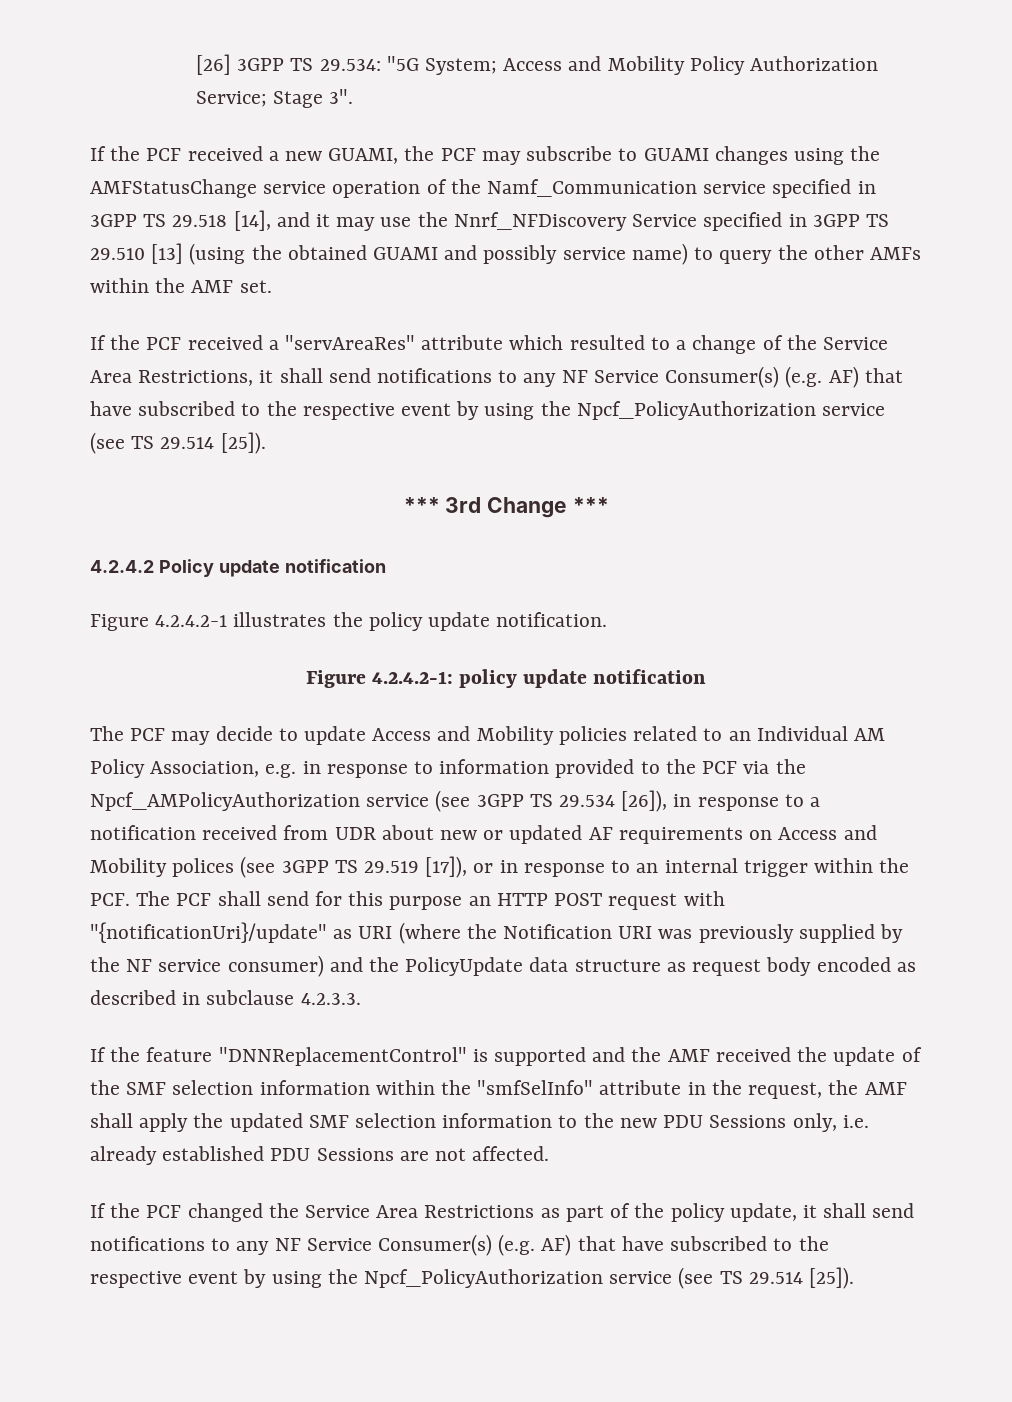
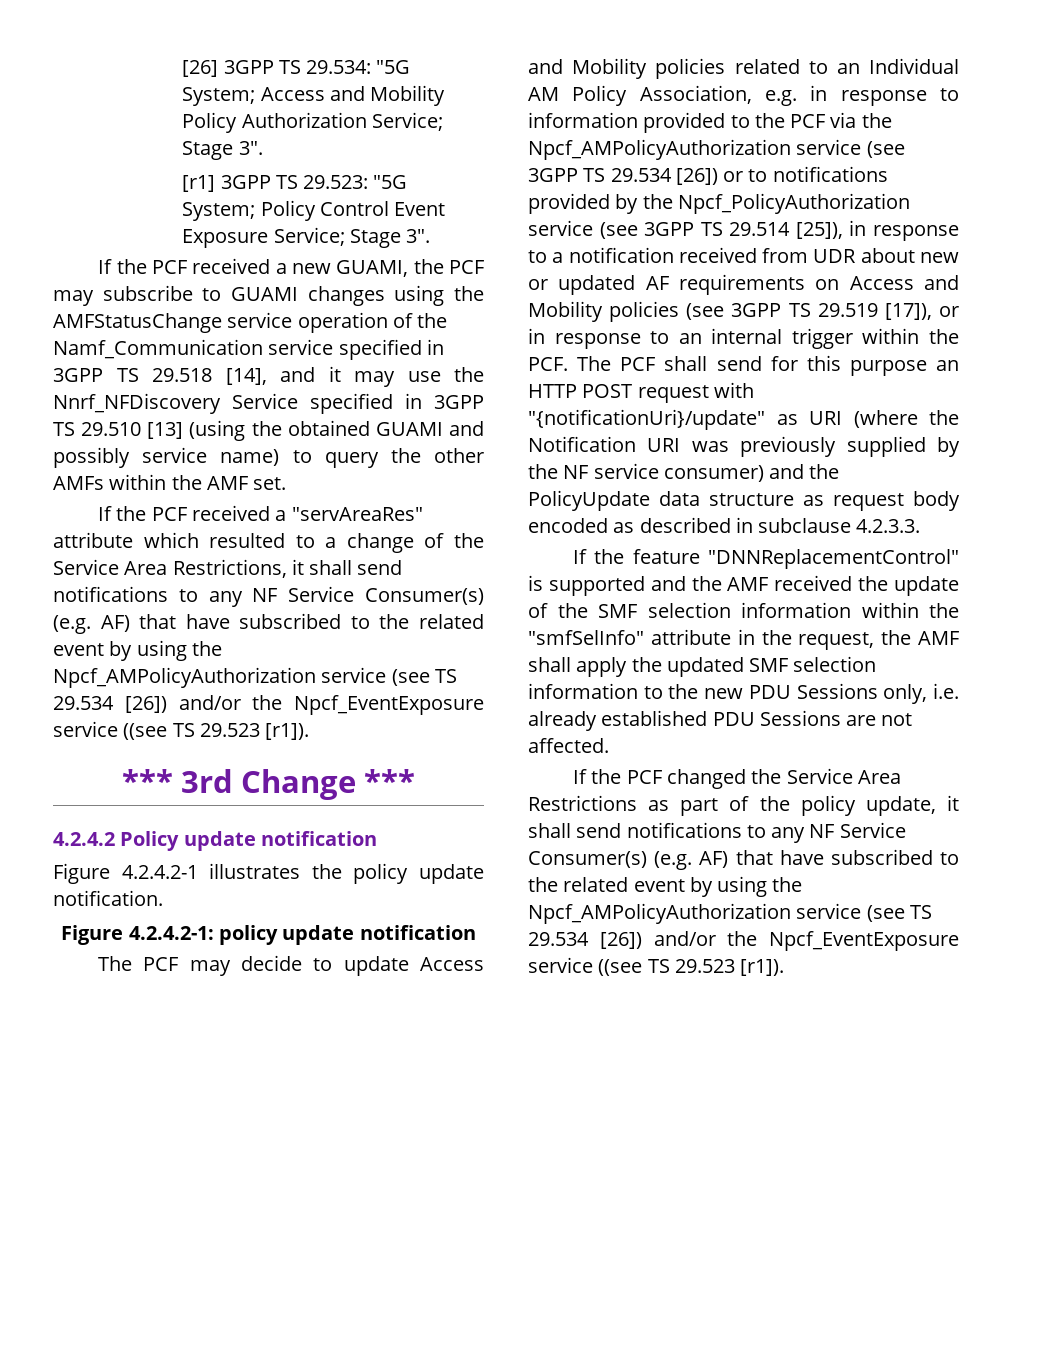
(354, 96) none -> [182,175,408,192] [182,200,446,221] [182,227,431,248] // [r1] 3GPP TS 29.523: "5G System; Policy Control Event Exposure Service; Stage 3".
[302,401,886,420] [90,432,266,454] respective event by using the Npcf_PolicyAuthorization service (see TS 29.514 [25]). -> [418,614,484,629] [53,640,222,661] [53,667,457,688] [53,695,484,715] [53,721,310,740] related event by using the Npcf_AMPolicyAuthorization service (see TS 29.534 [26]) and/or the Npcf_EventExposure service ((see TS 29.523 [r1]).
[621,790,668,812] [26]), -> [675,166,888,185] [528,193,910,214] [528,220,843,239] [26]) or to notifications provided by the Npcf_PolicyAuthorization service (see 3GPP TS 29.514 [25]),
[172,858,235,877] polices -> [609,301,680,322] policies
[90,1267,855,1289] respective event by using the Npcf_PolicyAuthorization service (see TS 29.514 [25]). -> [563,876,803,897] [528,903,932,924] [528,931,959,951] [528,957,785,976] related event by using the Npcf_AMPolicyAuthorization service (see TS 29.534 [26]) and/or the Npcf_EventExposure service ((see TS 29.523 [r1]).

